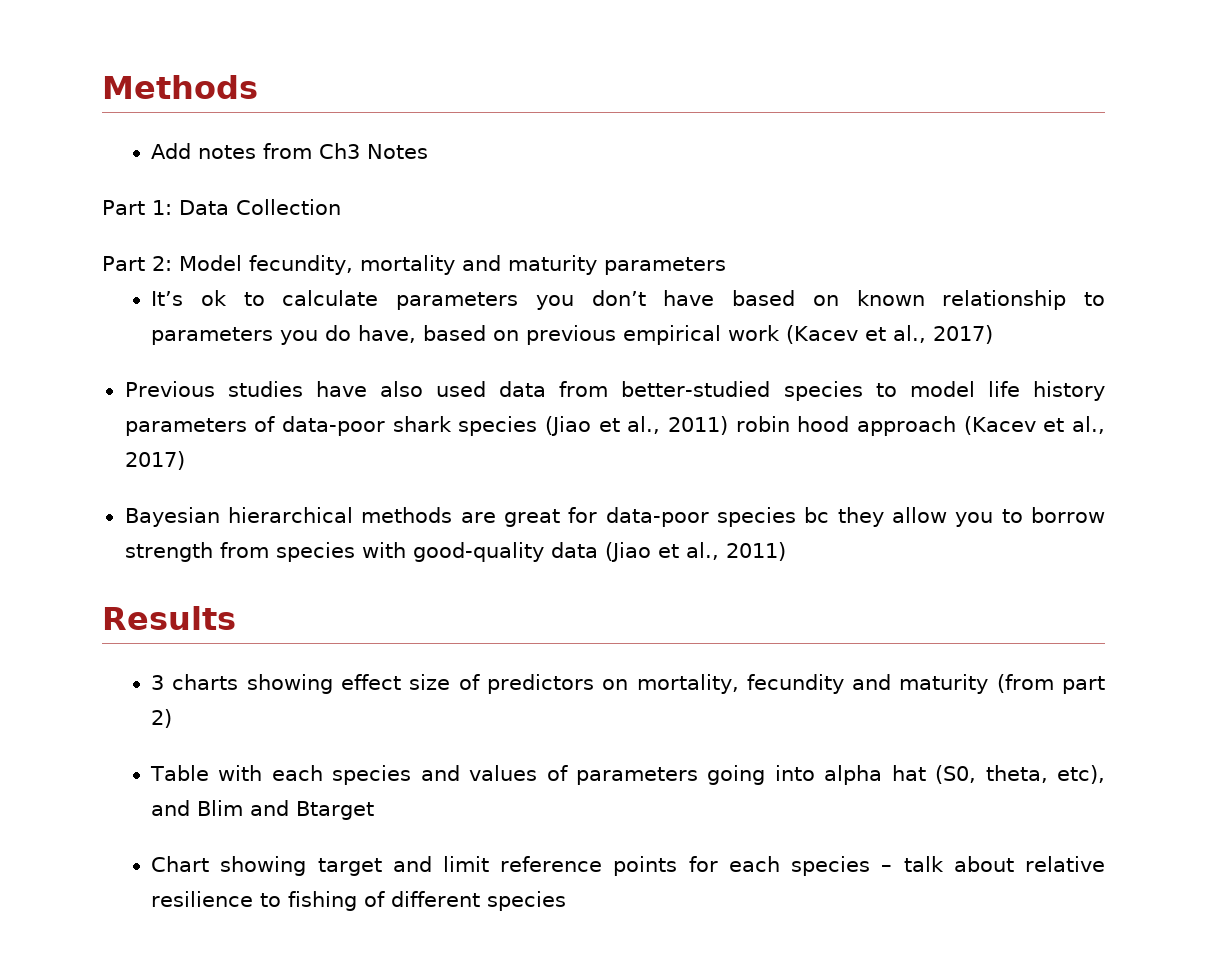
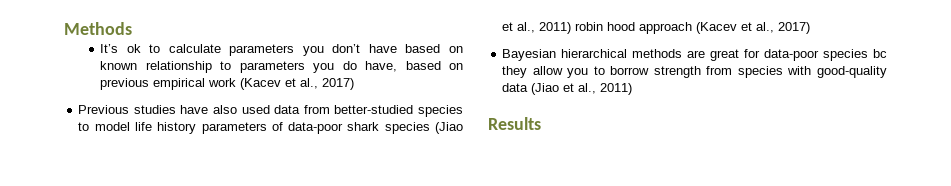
[151,143,429,159] [102,199,341,215] [102,255,726,275] // Add notes from Ch3 Notes // Part 1: Data Collection // Part 2: Model fecundity, mortality and maturity parameters -> (132, 28) none
[151,674,1105,694] [151,709,173,728] [150,765,1105,785] [151,800,375,820] [151,856,1105,876] [151,891,567,911] // 3 charts showing effect size of predictors on mortality, fecundity and maturity (from part 2) // Table with each species and values of parameters going into alpha hat (S0, theta, etc), and Blim and Btarget // Chart showing target and limit reference points for each species – talk about relative resilience to fishing of different species -> (541, 123) none

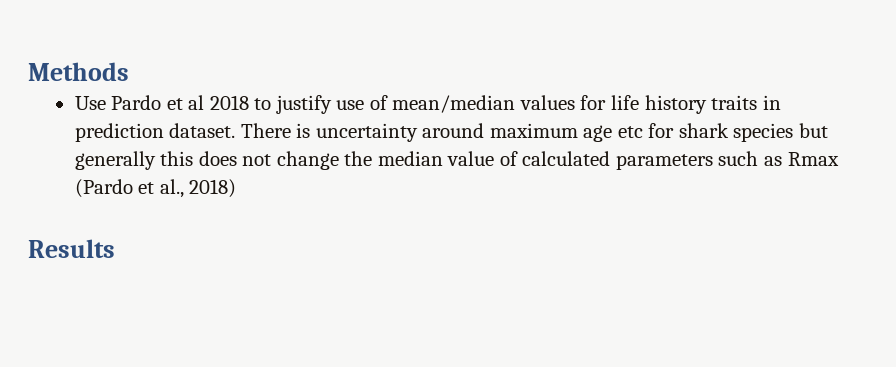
[100,44,464,56] [100,61,463,73] [100,78,355,90] [78,105,463,117] [78,122,464,134] [502,22,811,34] [502,49,887,61] [502,66,887,78] [502,83,633,95] It’s ok to calculate parameters you don’t have based on known relationship to parameters you do have, based on previous empirical work (Kacev et al., 2017) // Previous studies have also used data from better-studied species to model life history parameters of data-poor shark species (Jiao et al., 2011) robin hood approach (Kacev et al., 2017) // Bayesian hierarchical methods are great for data-poor species bc they allow you to borrow strength from species with good-quality data (Jiao et al., 2011) -> [74,95,781,114] [74,123,828,142] [74,151,839,170] [74,179,237,198] Use Pardo et al 2018 to justify use of mean/median values for life history traits in prediction dataset. There is uncertainty around maximum age etc for shark species but generally this does not change the median value of calculated parameters such as Rmax (Pardo et al., 2018)

